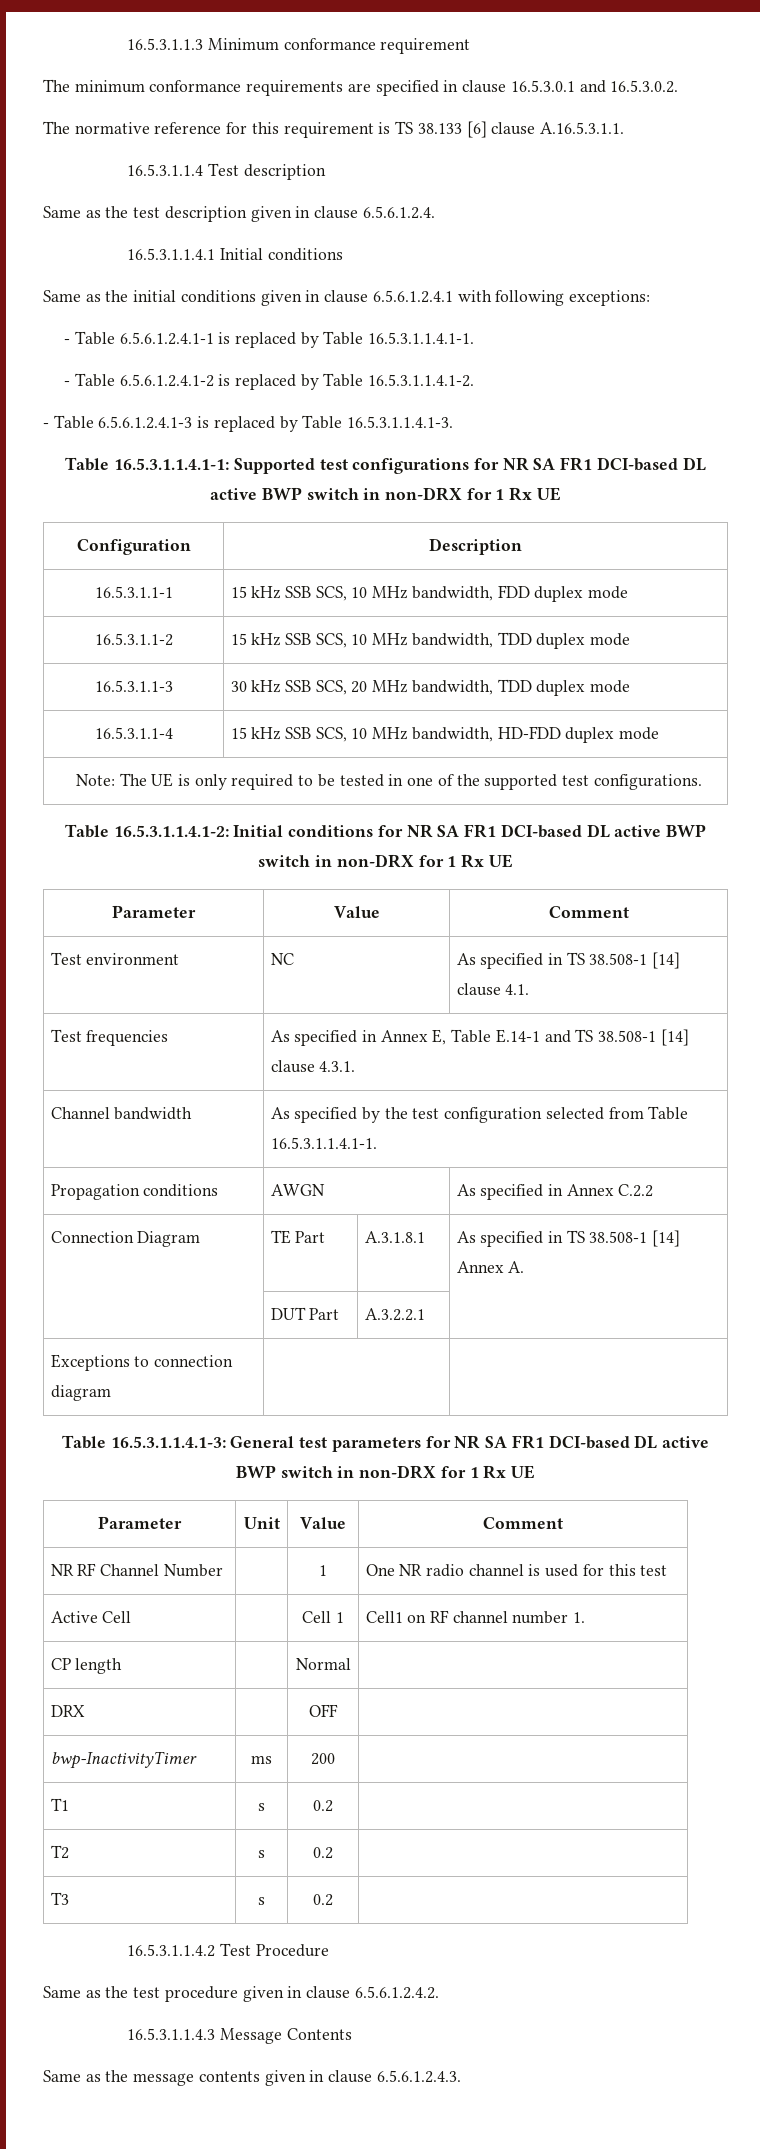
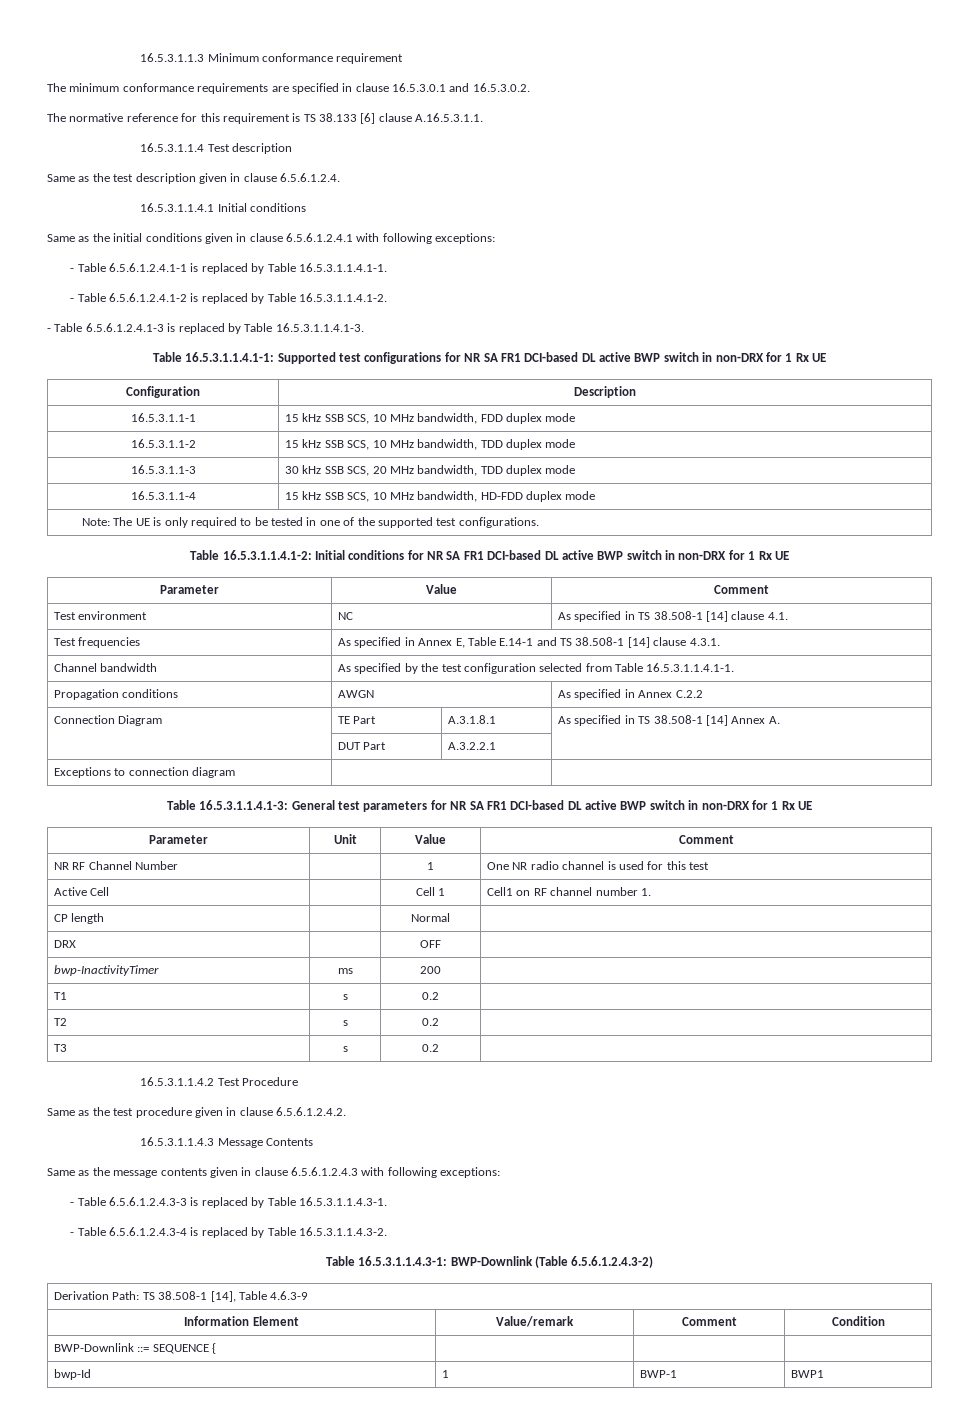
[376,2070,461,2083] 6.5.6.1.2.4.3. -> [291,1167,501,1178] [70,1197,387,1208] [70,1227,387,1238] [325,1256,654,1268] [54,1291,309,1302] [184,1316,299,1326] [496,1316,574,1327] [681,1317,737,1326] [831,1316,885,1326] [54,1343,217,1354] [54,1369,92,1380] [442,1370,450,1378] [640,1370,678,1378] [791,1370,825,1378] 6.5.6.1.2.4.3 with following exceptions: // - Table 6.5.6.1.2.4.3-3 is replaced by Table 16.5.3.1.1.4.3-1. // - Table 6.5.6.1.2.4.3-4 is replaced by Table 16.5.3.1.1.4.3-2. // Table 16.5.3.1.1.4.3-1: BWP-Downlink (Table 6.5.6.1.2.4.3-2) // Derivation Path: TS 38.508-1 [14], Table 4.6.3-9 // Information Element | Value/remark | Comment | Condition // BWP-Downlink ::= SEQUENCE { | | | // bwp-Id | 1 | BWP-1 | BWP1

